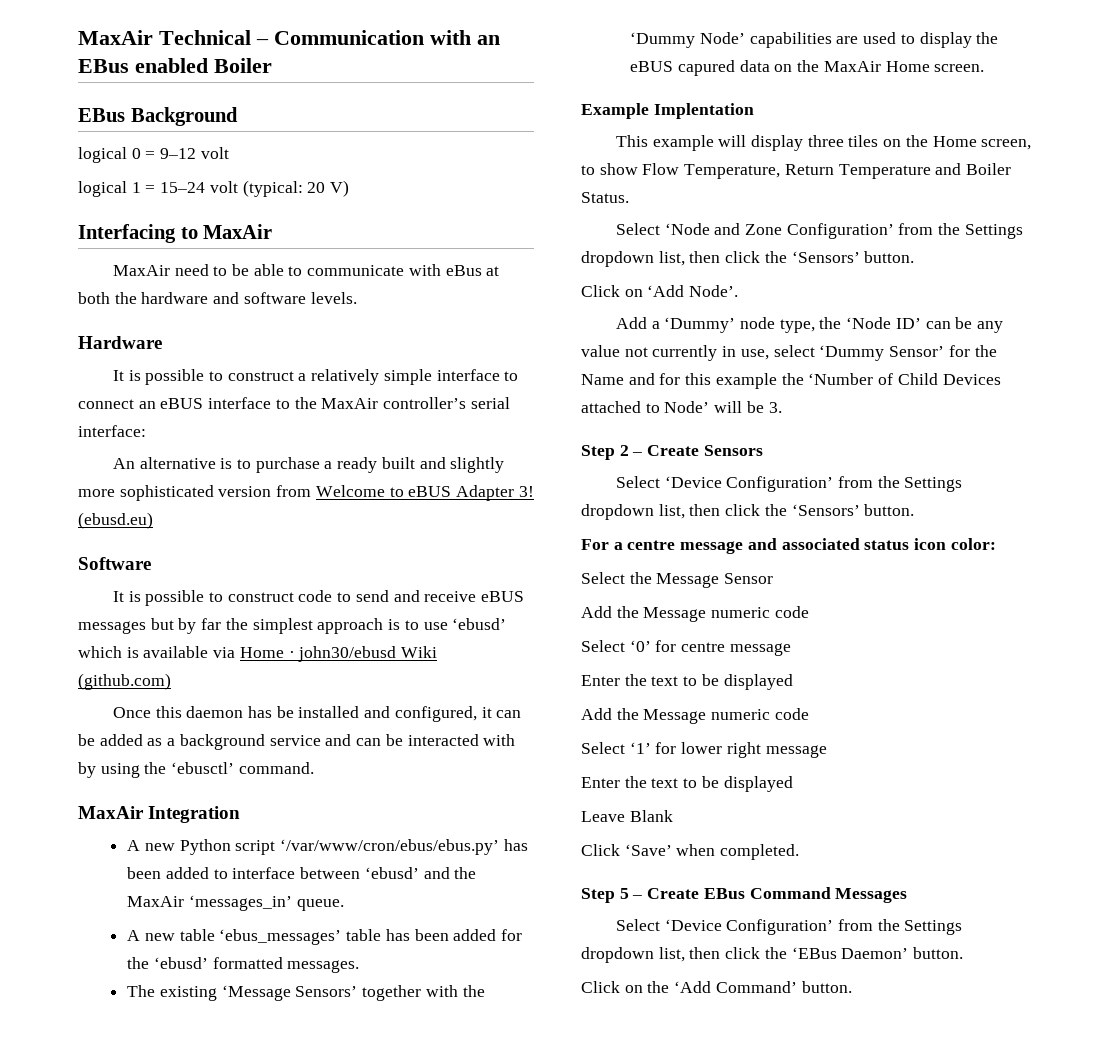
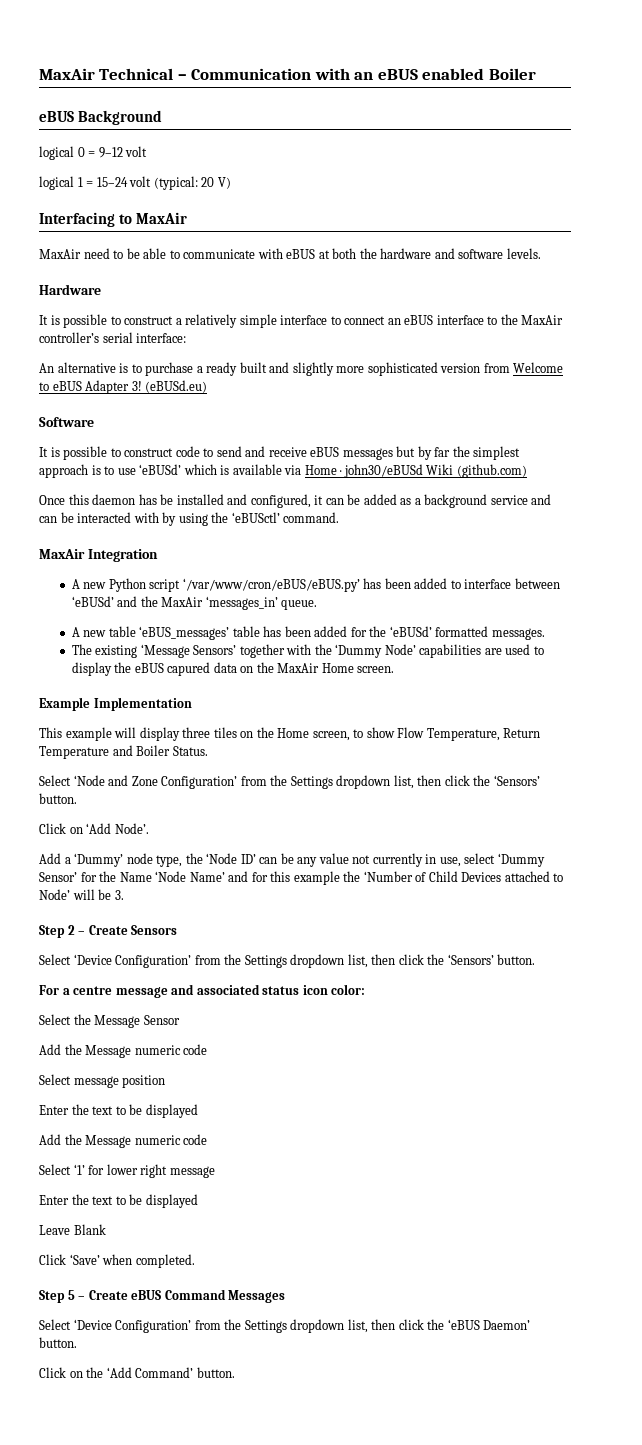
[78,59,129,73] EBus -> [377,69,418,80] eBUS
[78,108,125,122] EBus -> [39,111,74,122] eBUS
[445,265,482,276] eBus -> [286,249,316,259] eBUS
[78,512,153,529] (ebusd.eu) -> [145,380,208,393] (eBUSd.eu)
[452,618,507,630] ‘ebusd’ -> [139,464,182,475] ‘eBUSd’
[298,646,397,662] john30/ebusd -> [343,464,423,478] john30/eBUSd
[171,762,235,774] ‘ebusctl’ -> [231,512,280,523] ‘eBUSctl’
[280,839,500,855] ‘/var/www/cron/ebus/ebus.py’ -> [182,578,360,592] ‘/var/www/cron/eBUS/eBUS.py’
[364,867,419,879] ‘ebusd’ -> [71,596,114,607] ‘eBUSd’
[219,929,342,945] ‘ebus_messages’ -> [139,626,230,640] ‘eBUS_messages’
[153,957,208,969] ‘ebusd’ -> [389,626,432,637] ‘eBUSd’
[653,103,754,119] Implentation -> [93,697,192,711] Implementation
(624, 379) none -> [155,871,225,882] ‘Node Name’
[629,640,791,656] ‘0’ for centre message -> [73,1075,166,1088] message position
[703,888,745,899] EBus -> [131,1290,162,1300] eBUS
[791,947,837,959] ‘EBus -> [447,1319,480,1330] ‘eBUS

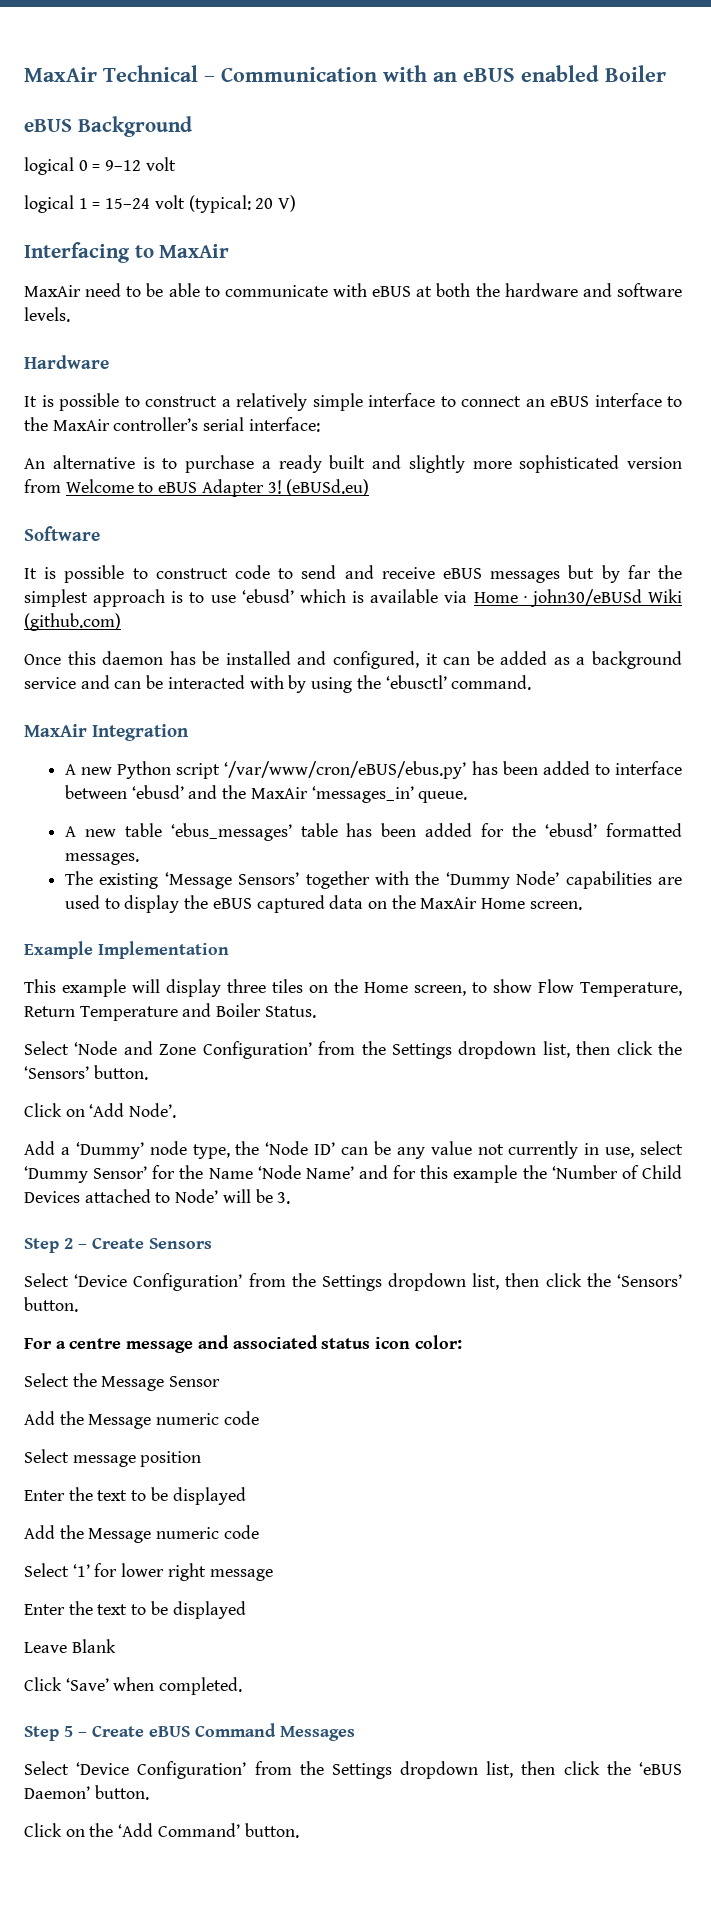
[139,464,182,475] ‘eBUSd’ -> [241,589,294,603] ‘ebusd’
[231,512,280,523] ‘eBUSctl’ -> [385,675,447,689] ‘ebusctl’
[182,578,360,592] ‘/var/www/cron/eBUS/eBUS.py’ -> [224,761,467,779] ‘/var/www/cron/eBUS/ebus.py’
[71,596,114,607] ‘eBUSd’ -> [131,785,184,799] ‘ebusd’
[139,626,230,640] ‘eBUS_messages’ -> [170,823,292,841] ‘ebus_messages’
[389,626,432,637] ‘eBUSd’ -> [545,823,598,837] ‘ebusd’
[167,662,211,676] capured -> [256,895,325,913] captured

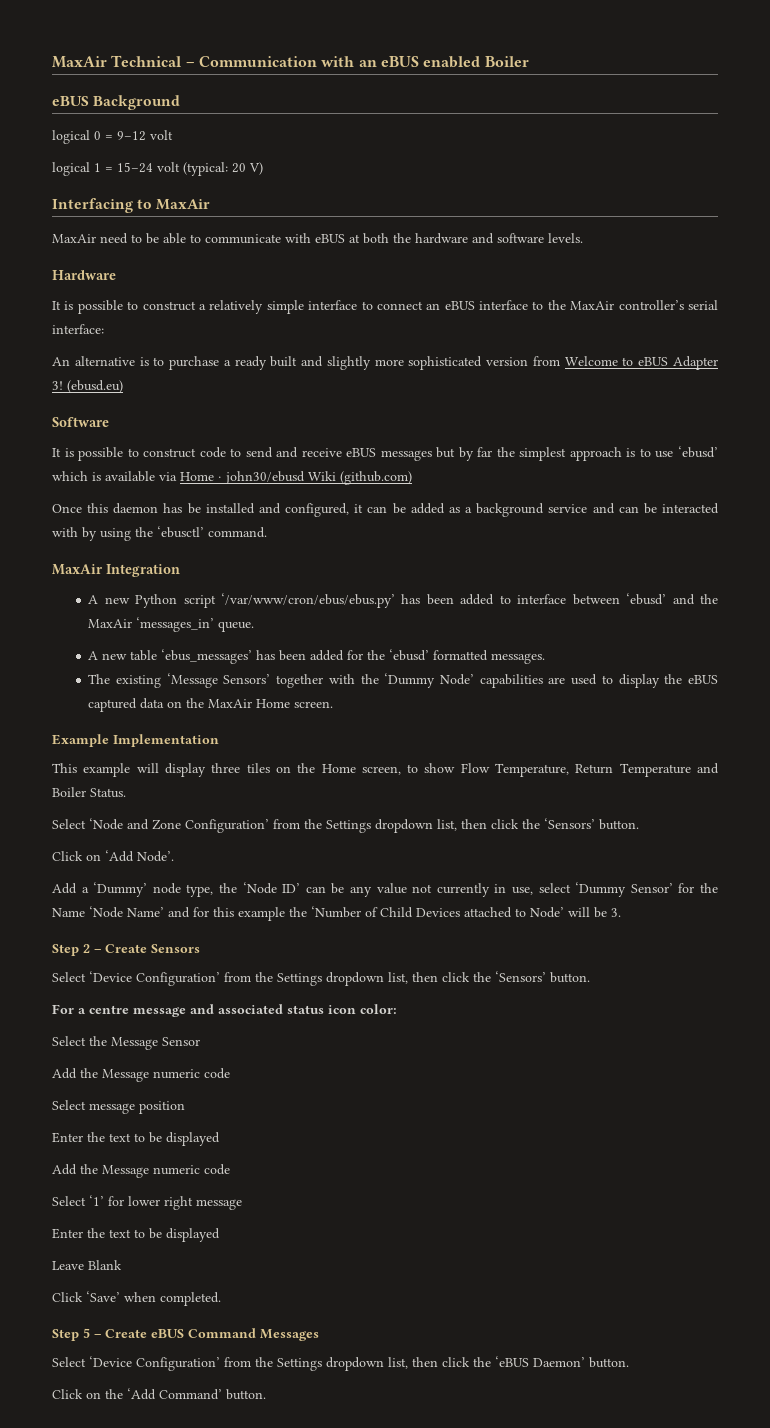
[286,479,370,496] (eBUSd.eu) -> [67,380,123,393] (ebusd.eu)
[529,589,642,607] john30/eBUSd -> [225,471,305,484] john30/ebusd
[224,761,467,779] ‘/var/www/cron/eBUS/ebus.py’ -> [220,593,395,608] ‘/var/www/cron/ebus/ebus.py’
[300,823,338,837] table -> (253, 656) none

